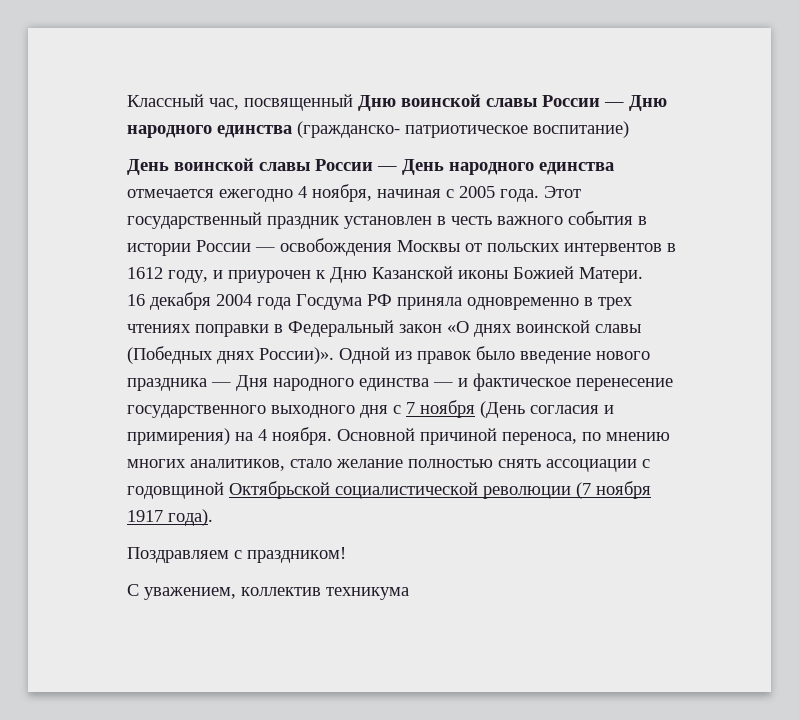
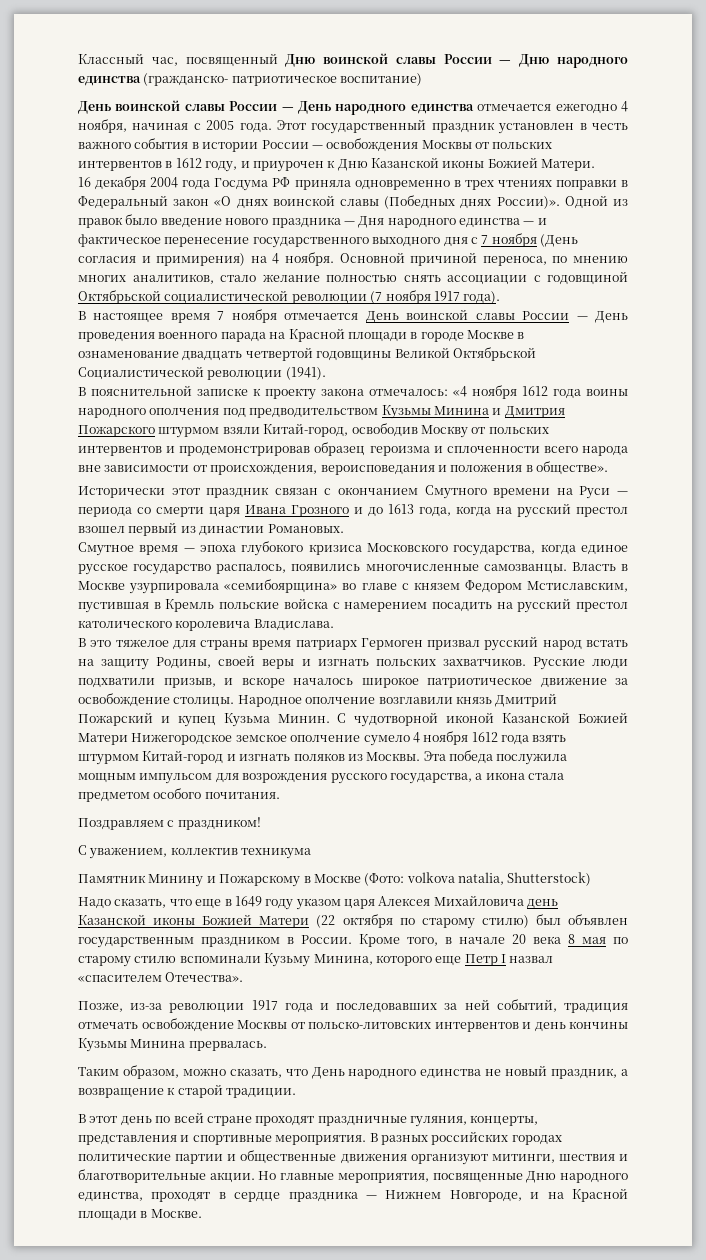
(213, 517) none -> [78,309,628,323] [78,328,525,342] [78,347,536,361] [78,366,326,380] [78,385,628,400] [78,405,565,419] [78,423,549,438] [78,442,628,456] [78,461,608,475] [78,485,629,499] [78,503,628,518] [78,522,344,536] [78,541,628,556] [78,562,628,575] [78,579,628,594] [78,598,628,613] [78,619,334,631] [78,636,628,651] [78,655,628,670] [78,677,628,688] [78,693,558,707] [78,712,629,727] [78,731,567,746] [78,750,568,765] [78,772,564,784] [78,788,280,802] // В настоящее время 7 ноября отмечается День воинской славы России — День проведения военного парада на Красной площади в городе Москве в ознаменование двадцать четвертой годовщины Великой Октябрьской Социалистической революции (1941). // В пояснительной записке к проекту закона отмечалось: «4 ноября 1612 года воины народного ополчения под предводительством Кузьмы Минина и Дмитрия Пожарского штурмом взяли Китай-город, освободив Москву от польских интервентов и продемонстрировав образец героизма и сплоченности всего народа вне зависимости от происхождения, вероисповедания и положения в обществе». // Исторически этот праздник связан с окончанием Смутного времени на Руси — периода со смерти царя Ивана Грозного и до 1613 года, когда на русский престол взошел первый из династии Романовых. // Смутное время — эпоха глубокого кризиса Московского государства, когда единое русское государство распалось, появились многочисленные самозванцы. Власть в Москве узурпировала «семибоярщина» во главе с князем Федором Мстиславским, пустившая в Кремль польские войска с намерением посадить на русский престол католического королевича Владислава. // В это тяжелое для страны время патриарх Гермоген призвал русский народ встать на защиту Родины, своей веры и изгнать польских захватчиков. Русские люди подхватили призыв, и вскоре началось широкое патриотическое движение за освобождение столицы. Народное ополчение возглавили князь Дмитрий Пожарский и купец Кузьма Минин. С чудотворной иконой Казанской Божией Матери Нижегородское земское ополчение сумело 4 ноября 1612 года взять штурмом Китай-город и изгнать поляков из Москвы. Эта победа послужила мощным импульсом для возрождения русского государства, а икона стала предметом особого почитания.
(409, 593) none -> [78,872,592,887] [78,895,559,910] [78,914,629,929] [78,934,628,948] [78,953,554,967] [78,972,244,982] [78,999,628,1013] [78,1018,628,1032] [78,1038,267,1052] [78,1065,629,1079] [78,1084,297,1098] [78,1112,539,1127] [78,1131,562,1145] [78,1150,628,1165] [78,1169,628,1183] [78,1188,628,1202] [78,1209,202,1221] // Памятник Минину и Пожарскому в Москве (Фото: volkova natalia, Shutterstock) // Надо сказать, что еще в 1649 году указом царя Алексея Михайловича день Казанской иконы Божией Матери (22 октября по старому стилю) был объявлен государственным праздником в России. Кроме того, в начале 20 века 8 мая по старому стилю вспоминали Кузьму Минина, которого еще Петр I назвал «спасителем Отечества». // Позже, из-за революции 1917 года и последовавших за ней событий, традиция отмечать освобождение Москвы от польско-литовских интервентов и день кончины Кузьмы Минина прервалась. // Таким образом, можно сказать, что День народного единства не новый праздник, а возвращение к старой традиции. // В этот день по всей стране проходят праздничные гуляния, концерты, представления и спортивные мероприятия. В разных российских городах политические партии и общественные движения организуют митинги, шествия и благотворительные акции. Но главные мероприятия, посвященные Дню народного единства, проходят в сердце праздника — Нижнем Новгороде, и на Красной площади в Москве.

